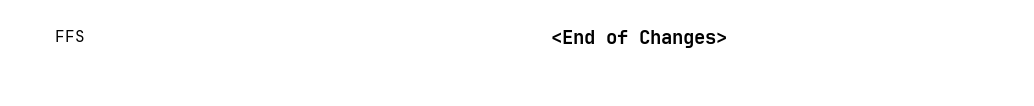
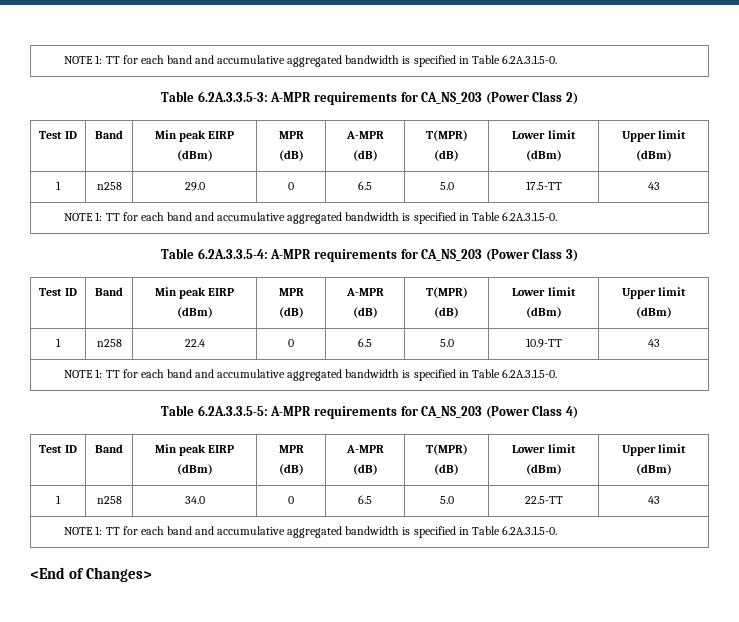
[55,30,85,42] FFS -> [64,55,557,67] [161,91,578,105] [39,131,77,139] [95,130,123,139] [154,130,235,142] [176,150,213,161] [278,131,304,139] [278,150,304,161] [345,131,384,139] [352,150,378,161] [425,130,468,141] [434,150,459,161] [512,130,576,139] [525,150,562,161] [621,130,687,142] [635,150,672,161] [56,181,61,190] [96,182,122,190] [184,182,205,191] [288,182,294,190] [358,181,372,190] [439,182,454,190] [525,181,562,190] [647,182,660,190] [64,212,557,224] [161,248,578,262] [39,288,77,296] [95,287,123,296] [154,287,235,299] [176,307,213,318] [278,288,304,296] [278,307,304,318] [345,288,384,296] [352,307,378,318] [425,287,468,298] [434,307,459,318] [512,287,576,296] [525,307,562,318] [621,287,687,299] [635,307,672,318] [56,338,61,347] [96,339,122,347] [184,339,205,347] [288,339,294,347] [358,338,372,347] [439,339,454,347] [525,338,562,348] [647,339,660,347] [64,369,557,381] [161,405,578,419] [39,445,77,453] [95,444,123,453] [154,444,235,456] [176,464,213,475] [278,445,304,453] [278,464,304,475] [345,445,384,453] [352,464,378,475] [425,444,468,455] [434,464,459,475] [512,444,576,453] [525,464,562,475] [621,444,687,456] [635,464,672,475] [56,495,61,504] [96,496,122,504] [184,496,205,504] [288,496,294,504] [358,495,372,504] [439,496,454,504] [524,496,563,504] [647,496,660,504] [64,526,557,538] NOTE 1: TT for each band and accumulative aggregated bandwidth is specified in Table 6.2A.3.1.5-0. // Table 6.2A.3.3.5-3: A-MPR requirements for CA_NS_203 (Power Class 2) // Test ID | Band | Min peak EIRP (dBm) | MPR (dB) | A-MPR (dB) | T(MPR) (dB) | Lower limit (dBm) | Upper limit (dBm) // 1 | n258 | 29.0 | 0 | 6.5 | 5.0 | 17.5-TT | 43 // NOTE 1: TT for each band and accumulative aggregated bandwidth is specified in Table 6.2A.3.1.5-0. // Table 6.2A.3.3.5-4: A-MPR requirements for CA_NS_203 (Power Class 3) // Test ID | Band | Min peak EIRP (dBm) | MPR (dB) | A-MPR (dB) | T(MPR) (dB) | Lower limit (dBm) | Upper limit (dBm) // 1 | n258 | 22.4 | 0 | 6.5 | 5.0 | 10.9-TT | 43 // NOTE 1: TT for each band and accumulative aggregated bandwidth is specified in Table 6.2A.3.1.5-0. // Table 6.2A.3.3.5-5: A-MPR requirements for CA_NS_203 (Power Class 4) // Test ID | Band | Min peak EIRP (dBm) | MPR (dB) | A-MPR (dB) | T(MPR) (dB) | Lower limit (dBm) | Upper limit (dBm) // 1 | n258 | 34.0 | 0 | 6.5 | 5.0 | 22.5-TT | 43 // NOTE 1: TT for each band and accumulative aggregated bandwidth is specified in Table 6.2A.3.1.5-0.

